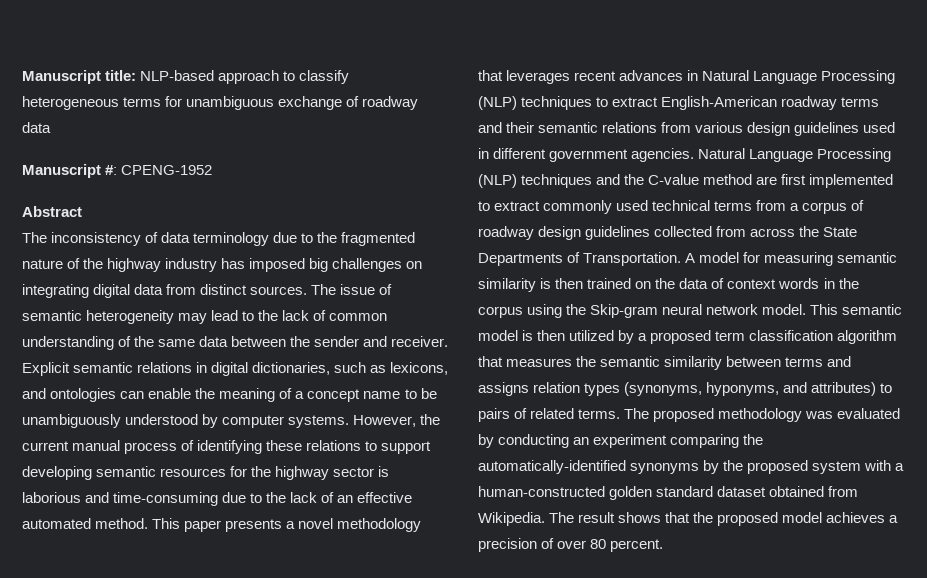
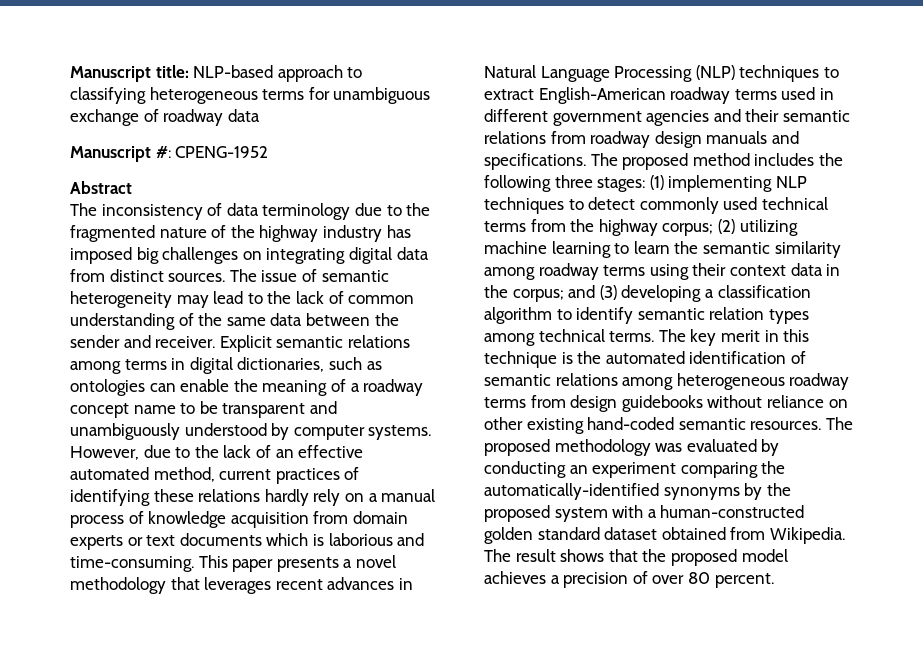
[299,70,350,84] classify -> [70,87,146,104] classifying
(193, 367) none -> [70,359,167,374] among terms
[390,362,449,375] [22,388,46,399] lexicons, and -> (382, 365) none
(305, 395) none -> [363,379,424,396] roadway
(437, 393) none -> [222,401,337,418] transparent and
[420,414,441,425] [22,440,432,454] [22,466,390,480] [22,492,219,506] the current manual process of identifying these relations to support developing semantic resources for the highway sector is laborious and time-consuming -> (139, 453) none
[95,518,149,529] method. -> [153,467,360,484] [70,489,436,506] [70,511,408,528] [70,533,425,550] [70,556,194,572] method, current practices of identifying these relations hardly rely on a manual process of knowledge acquisition from domain experts or text documents which is laborious and time-consuming.
(880, 102) none -> [781,87,834,100] [484,109,710,126] used in different government agencies
[695,122,896,136] [478,148,892,162] [478,174,894,188] [478,201,541,211] various design guidelines used in different government agencies. Natural Language Processing (NLP) techniques and the C-value method are first implemented to extract -> [590,131,799,148] [484,153,843,170] [484,175,807,192] [484,197,636,214] roadway design manuals and specifications. The proposed method includes the following three stages: (1) implementing NLP techniques to detect
[790,200,865,214] [478,226,858,240] [478,252,898,266] [478,278,859,292] [478,304,903,318] [478,330,898,344] [478,356,852,370] [478,382,893,396] [478,408,621,422] a corpus of roadway design guidelines collected from across the State Departments of Transportation. A model for measuring semantic similarity is then trained on the data of context words in the corpus using the Skip-gram neural network model. This semantic model is then utilized by a proposed term classification algorithm that measures the semantic similarity between terms and assigns relation types (synonyms, hyponyms, and attributes) to pairs of related terms. -> [570,219,798,236] [484,241,841,258] [484,263,841,280] [484,285,811,302] [484,307,809,324] [484,329,810,346] [484,351,806,368] [484,373,850,390] [484,395,848,412] [484,417,822,434] the highway corpus; (2) utilizing machine learning to learn the semantic similarity among roadway terms using their context data in the corpus; and (3) developing a classification algorithm to identify semantic relation types among technical terms. The key merit in this technique is the automated identification of semantic relations among heterogeneous roadway terms from design guidebooks without reliance on other existing hand-coded semantic resources.

